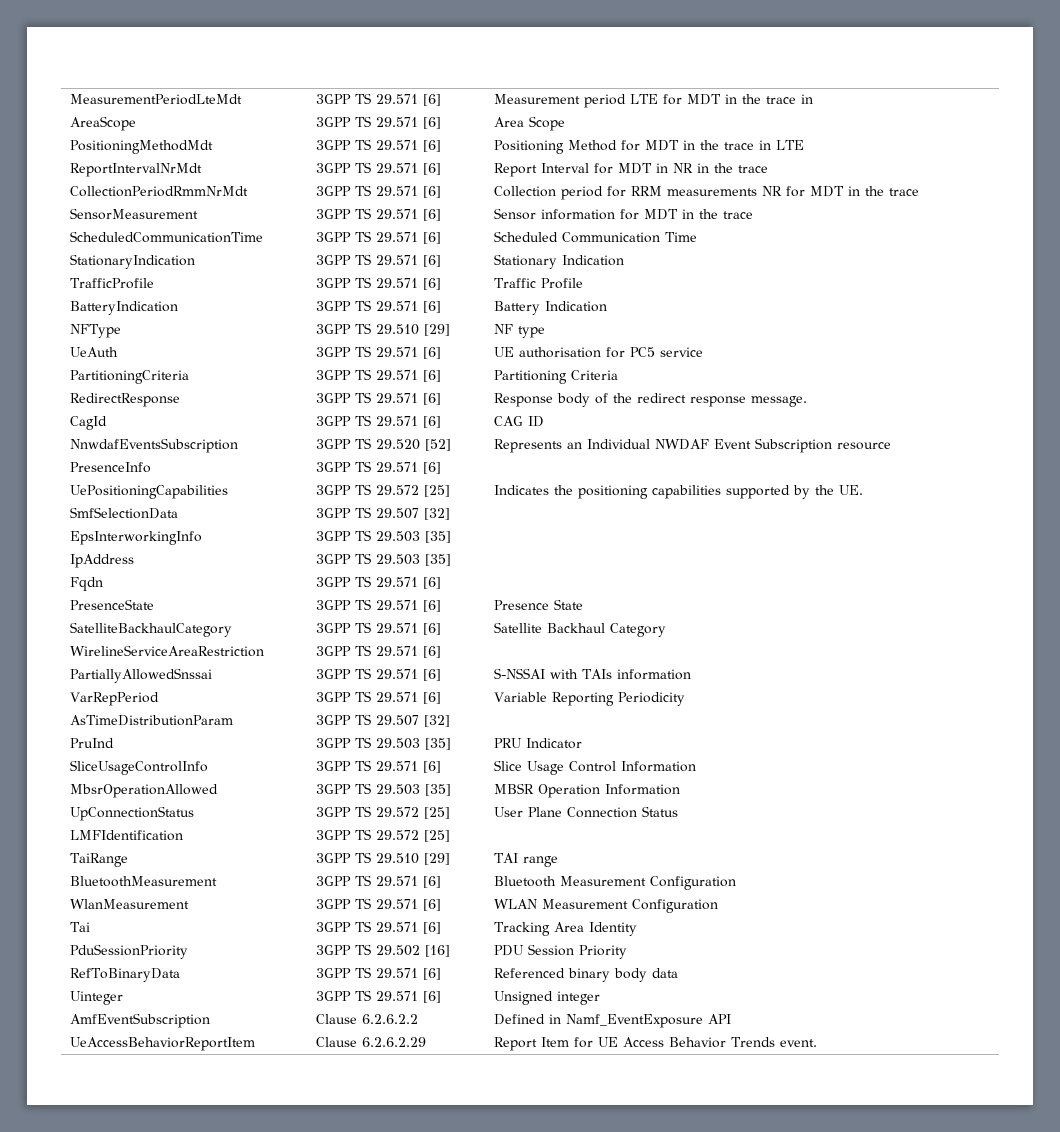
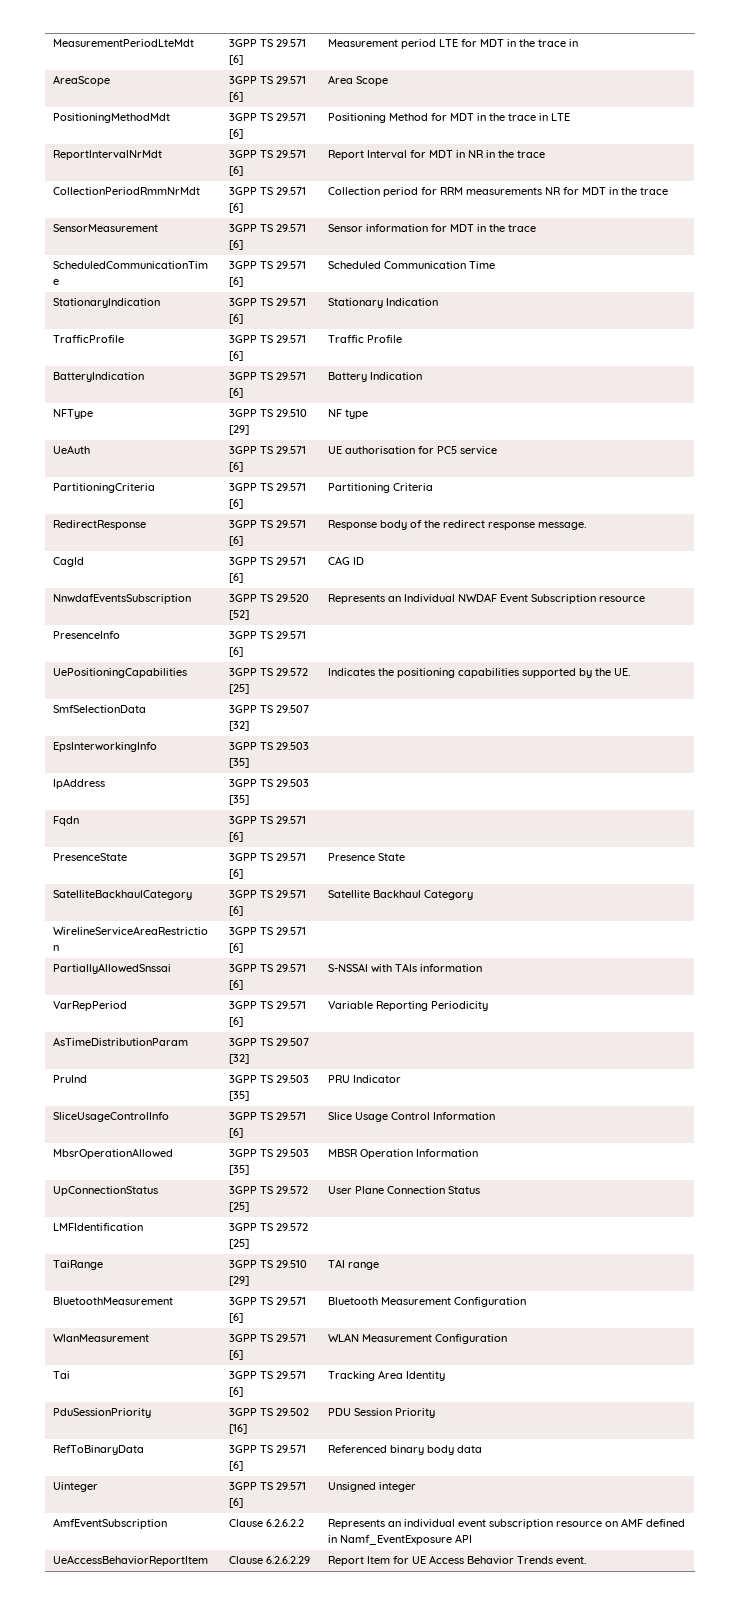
[494,1014,546,1025] Defined -> [328,1518,686,1529] Represents an individual event subscription resource on AMF defined

